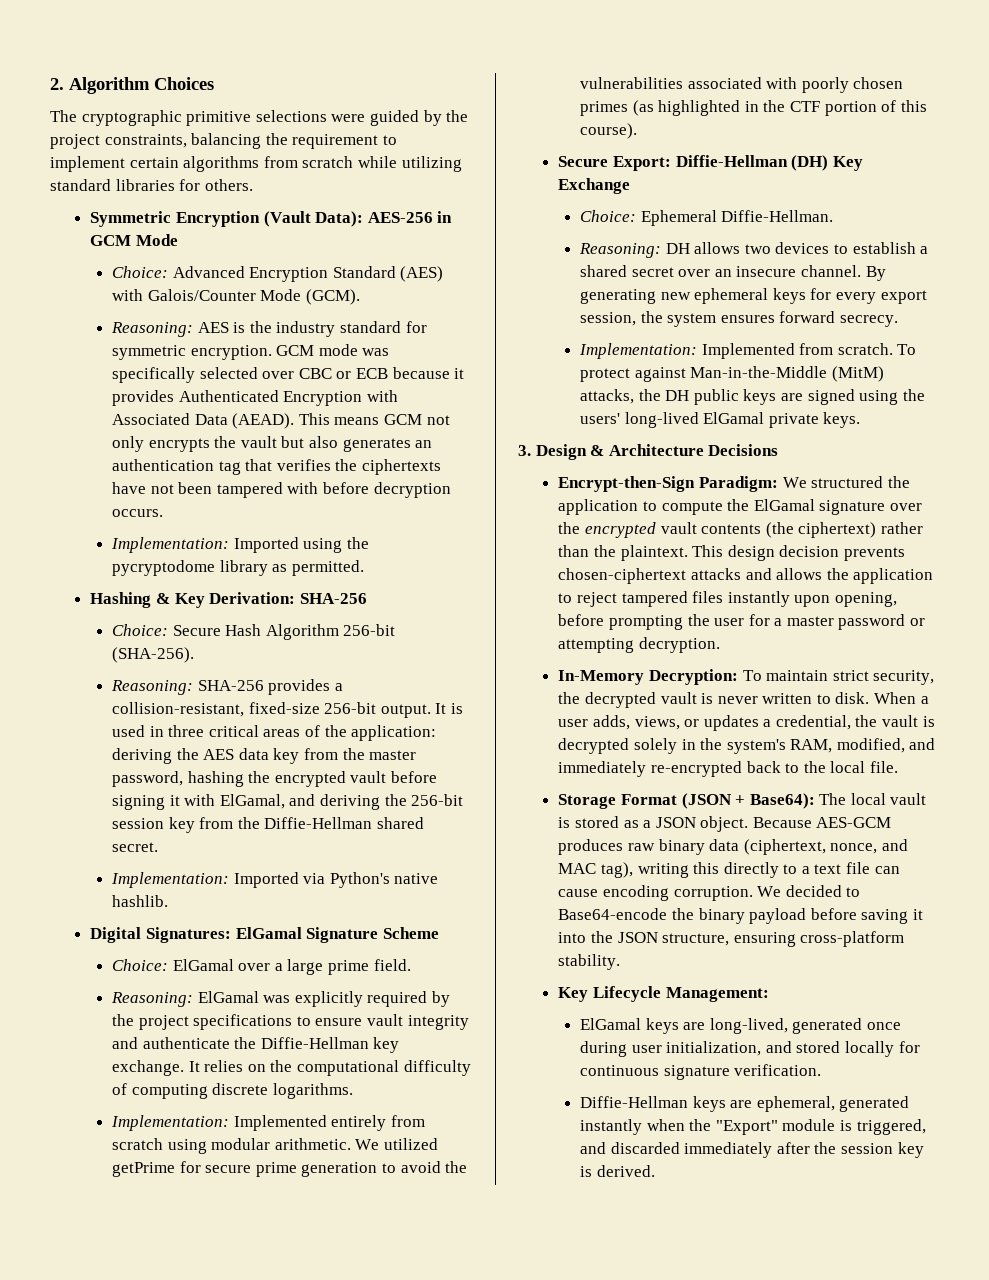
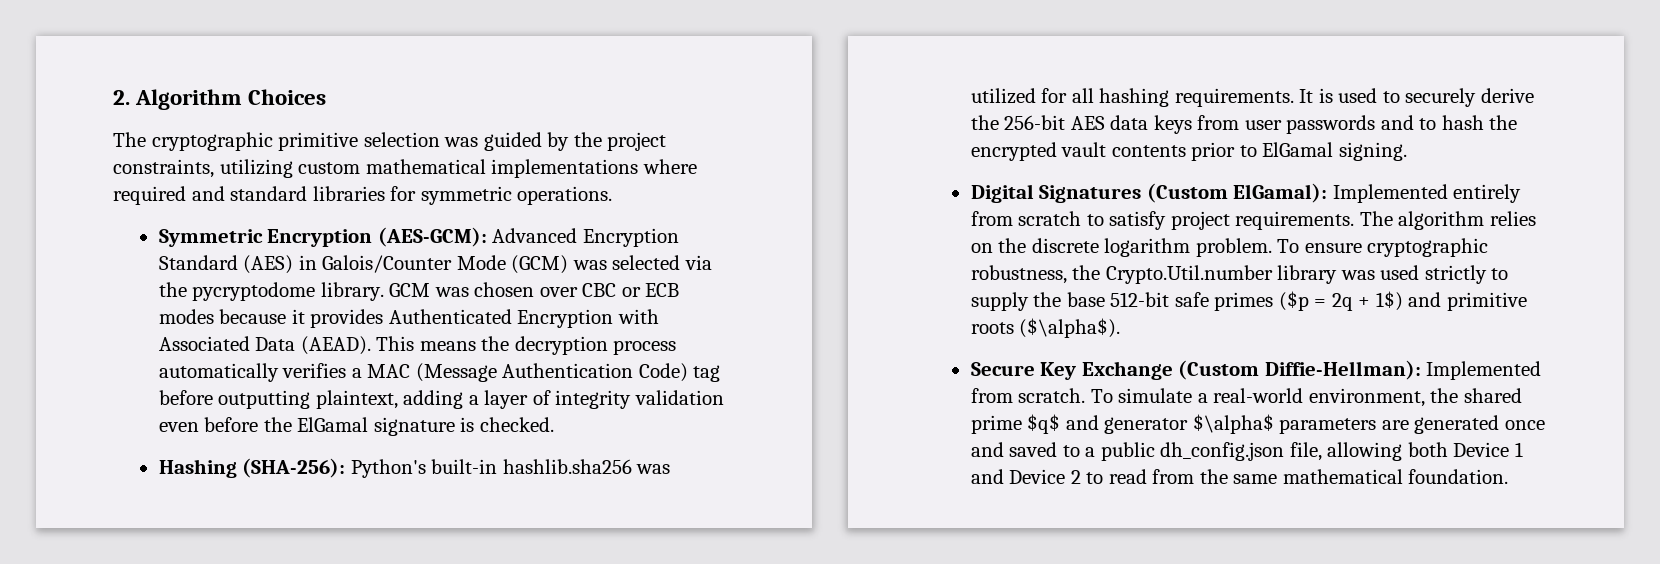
[255,110,366,122] selections were -> [363,132,479,147] selection was
[191,133,397,149] [50,156,462,172] balancing the requirement to implement certain algorithms from scratch while utilizing -> [219,159,697,178] [113,186,225,205] utilizing custom mathematical implementations where required and
[204,179,253,191] others. -> [420,186,613,205] symmetric operations.
[263,211,453,227] [90,234,178,246] [111,266,168,278] (Vault Data): AES-256 in GCM Mode // Choice: -> [377,227,487,247] (AES-GCM):
[111,289,143,301] with -> [298,255,317,270] in
[305,289,360,305] [110,321,427,337] [111,344,390,360] [111,367,258,383] (GCM). // Reasoning: AES is the industry standard for symmetric encryption. GCM mode was specifically selected -> [511,255,712,274] [158,282,535,301] (GCM) was selected via the pycryptodome library. GCM was chosen
(388, 373) none -> [158,309,214,324] modes
[383,414,450,425] [111,436,433,452] [111,459,441,475] [111,482,451,498] [111,509,163,517] [110,537,369,553] [111,560,364,576] [90,592,367,608] [111,624,396,640] [111,647,194,663] [110,679,343,695] [111,702,463,718] [111,725,437,741] [111,748,417,764] [111,771,437,787] [111,794,464,810] [111,817,424,833] [111,842,158,852] [110,872,439,888] [111,895,168,907] [90,927,439,943] [111,959,411,975] [110,991,450,1007] [111,1014,469,1030] [111,1037,400,1053] [111,1060,471,1076] [111,1083,353,1099] [110,1115,425,1131] [111,1138,438,1154] [111,1161,468,1177] [579,77,904,93] [579,100,927,116] [579,123,637,139] [558,155,863,171] [558,178,631,194] [579,210,834,226] [578,242,929,258] [579,265,886,281] [579,288,927,304] [579,311,898,327] [578,343,917,359] [579,366,884,382] [579,389,925,405] [579,412,861,428] [518,444,779,460] [558,476,910,492] [558,499,922,515] [558,522,923,538] [558,545,905,561] [558,568,934,584] [558,591,897,607] [558,614,926,630] [558,637,720,653] [558,669,935,685] [558,692,929,708] [558,715,935,731] [558,738,936,754] [558,761,898,777] [558,793,927,809] [558,816,892,832] [558,839,908,855] [558,862,900,878] [558,885,861,901] [558,908,923,924] [558,931,905,947] [558,954,621,970] [558,986,769,1002] [579,1018,901,1034] [579,1041,920,1057] [579,1064,822,1080] [579,1096,910,1112] [579,1119,926,1135] [579,1142,924,1158] [579,1165,655,1177] GCM not only encrypts the vault but also generates an authentication tag that verifies the ciphertexts have not been tampered with before decryption occurs. // Implementation: Imported using the pycryptodome library as permitted. // Hashing & Key Derivation: SHA-256 // Choice: Secure Hash Algorithm 256-bit (SHA-256). // Reasoning: SHA-256 provides a collision-resistant, fixed-size 256-bit output. It is used in three critical areas of the application: deriving the AES data key from the master password, hashing the encrypted vault before signing it with ElGamal, and deriving the 256-bit session key from the Diffie-Hellman shared secret. // Implementation: Imported via Python's native hashlib. // Digital Signatures: ElGamal Signature Scheme // Choice: ElGamal over a large prime field. // Reasoning: ElGamal was explicitly required by the project specifications to ensure vault integrity and authenticate the Diffie-Hellman key exchange. It relies on the computational difficulty of computing discrete logarithms. // Implementation: Implemented entirely from scratch using modular arithmetic. We utilized getPrime for secure prime generation to avoid the vulnerabilities associated with poorly chosen primes (as highlighted in the CTF portion of this course). // Secure Export: Diffie-Hellman (DH) Key Exchange // Choice: Ephemeral Diffie-Hellman. // Reasoning: DH allows two devices to establish a shared secret over an insecure channel. By generating new ephemeral keys for every export session, the system ensures forward secrecy. // Implementation: Implemented from scratch. To protect against Man-in-the-Middle (MitM) attacks, the DH public keys are signed using the users' long-lived ElGamal private keys. // 3. Design & Architecture Decisions // Encrypt-then-Sign Paradigm: We structured the application to compute the ElGamal signature over the encrypted vault contents (the ciphertext) rather than the plaintext. This design decision prevents chosen-ciphertext attacks and allows the application to reject tampered files instantly upon opening, before prompting the user for a master password or attempting decryption. // In-Memory Decryption: To maintain strict security, the decrypted vault is never written to disk. When a user adds, views, or updates a credential, the vault is decrypted solely in the system's RAM, modified, and immediately re-encrypted back to the local file. // Storage Format (JSON + Base64): The local vault is stored as a JSON object. Because AES-GCM produces raw binary data (ciphertext, nonce, and MAC tag), writing this directly to a text file can cause encoding corruption. We decided to Base64-encode the binary payload before saving it into the JSON structure, ensuring cross-platform stability. // Key Lifecycle Management: // ElGamal keys are long-lived, generated once during user initialization, and stored locally for continuous signature verification. // Diffie-Hellman keys are ephemeral, generated instantly when the "Export" module is triggered, and discarded immediately after the session key is derived. -> [481,336,677,355] [158,363,721,382] [158,390,724,409] [158,417,554,436] [158,458,671,478] [970,88,1534,107] [970,115,1518,134] [970,142,1407,161] [970,183,1522,203] [970,211,1536,230] [970,238,1489,257] [970,265,1509,284] [970,291,1527,311] [970,318,1121,338] [970,360,1542,380] [970,388,1522,407] [970,414,1545,434] [970,442,1523,461] [970,469,1509,484] the decryption process automatically verifies a MAC (Message Authentication Code) tag before outputting plaintext, adding a layer of integrity validation even before the ElGamal signature is checked. // Hashing (SHA-256): Python's built-in hashlib.sha256 was utilized for all hashing requirements. It is used to securely derive the 256-bit AES data keys from user passwords and to hash the encrypted vault contents prior to ElGamal signing. // Digital Signatures (Custom ElGamal): Implemented entirely from scratch to satisfy project requirements. The algorithm relies on the discrete logarithm problem. To ensure cryptographic robustness, the Crypto.Util.number library was used strictly to supply the base 512-bit safe primes ($p = 2q + 1$) and primitive roots ($\alpha$). // Secure Key Exchange (Custom Diffie-Hellman): Implemented from scratch. To simulate a real-world environment, the shared prime $q$ and generator $\alpha$ parameters are generated once and saved to a public dh_config.json file, allowing both Device 1 and Device 2 to read from the same mathematical foundation.

